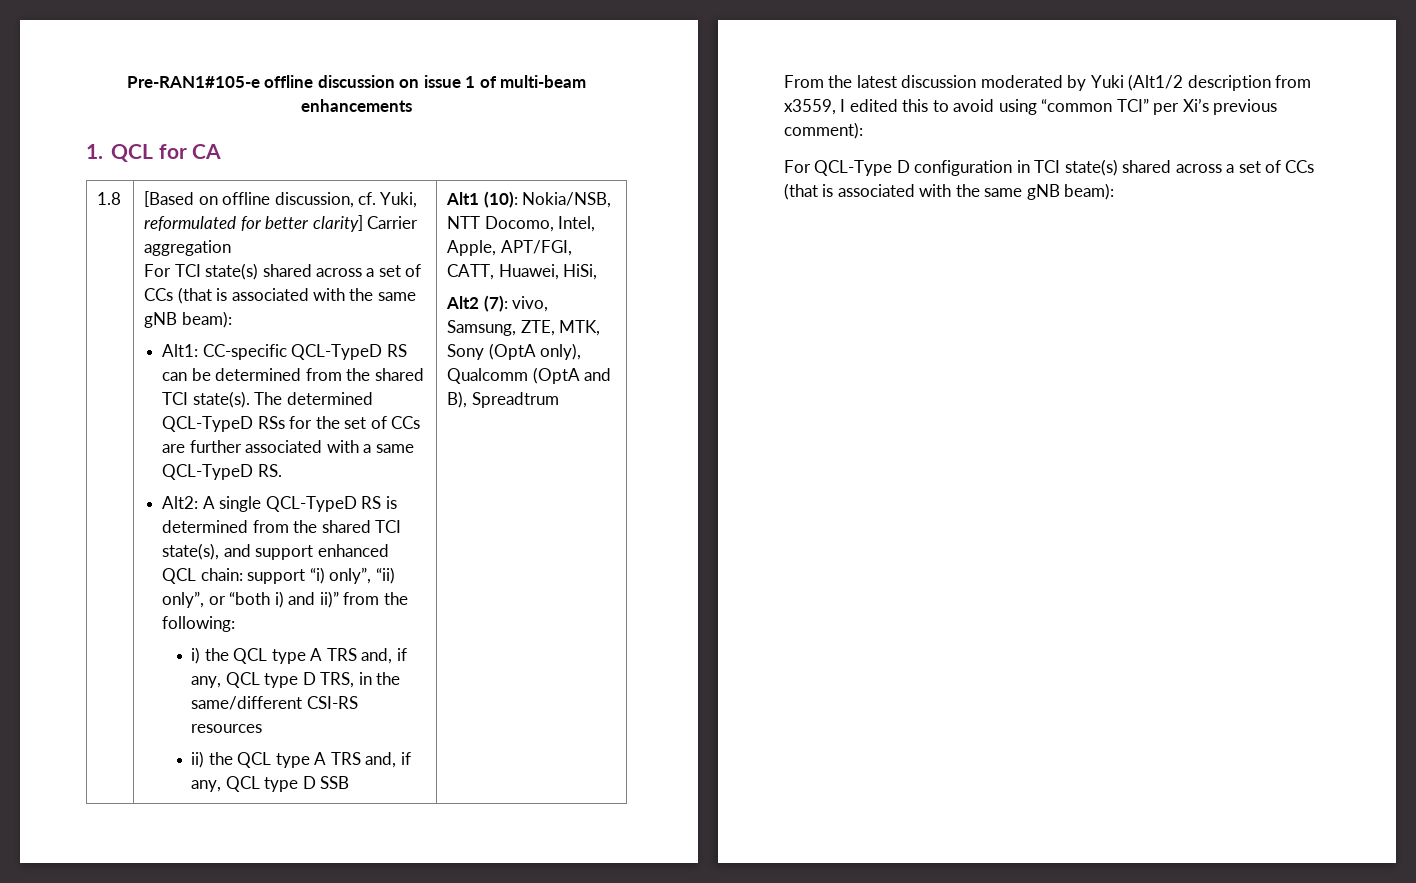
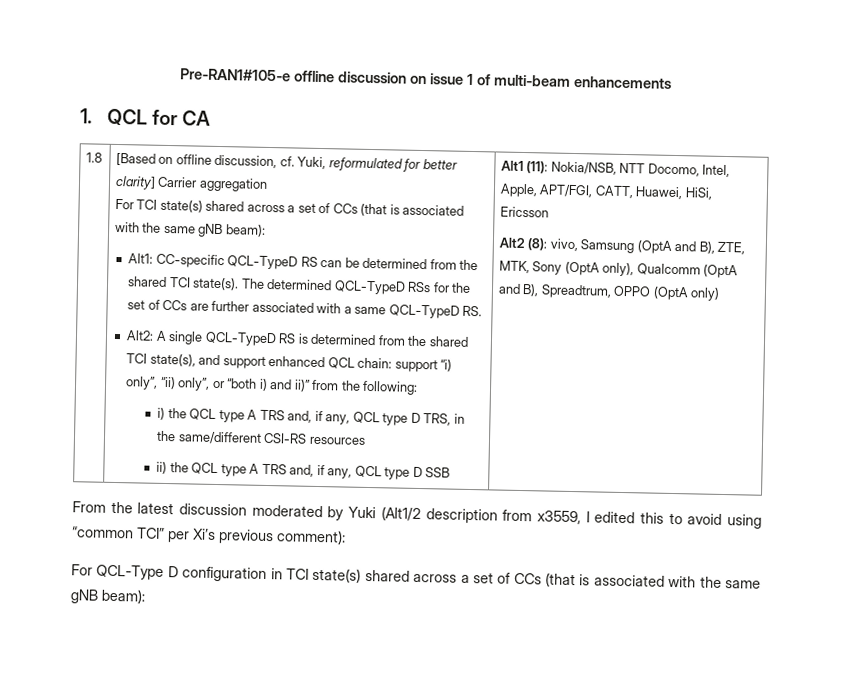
[483,191,518,208] (10): -> [526,161,549,174] (11):
(598, 272) none -> [499,206,549,218] Ericsson
[483,295,549,312] [447,320,517,336] (7): vivo, Samsung, -> [527,238,715,254] (8): vivo, Samsung (OptA and B),
[471,392,559,408] Spreadtrum -> [540,284,721,301] Spreadtrum, OPPO (OptA only)

